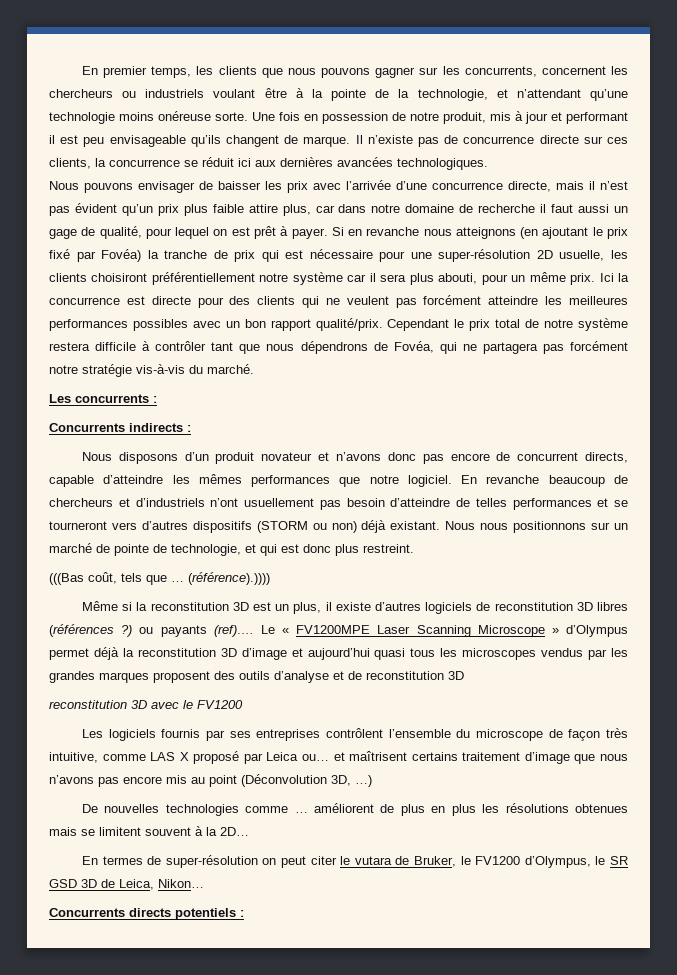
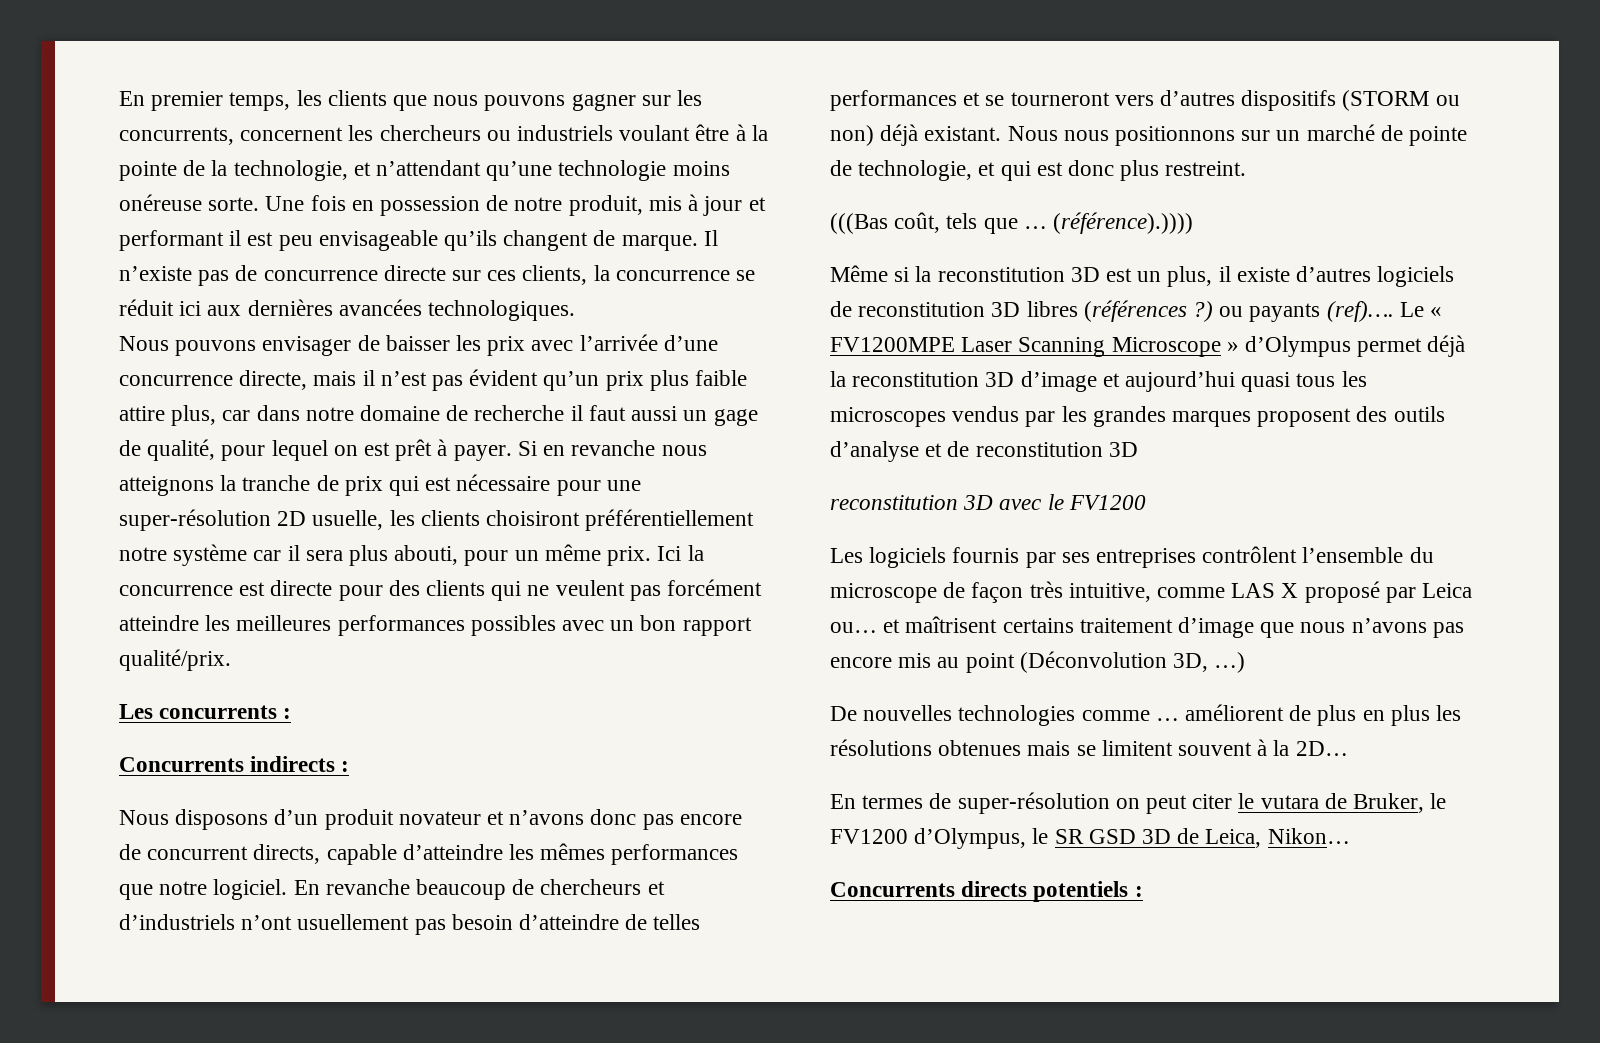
[520,227,628,239] [49,249,142,262] (en ajoutant le prix fixé par Fovéa) -> (214, 486) none
[387,318,628,331] [49,341,628,354] [49,364,254,377] Cependant le prix total de notre système restera difficile à contrôler tant que nous dépendrons de Fovéa, qui ne partagera pas forcément notre stratégie vis-à-vis du marché. -> (231, 660) none

